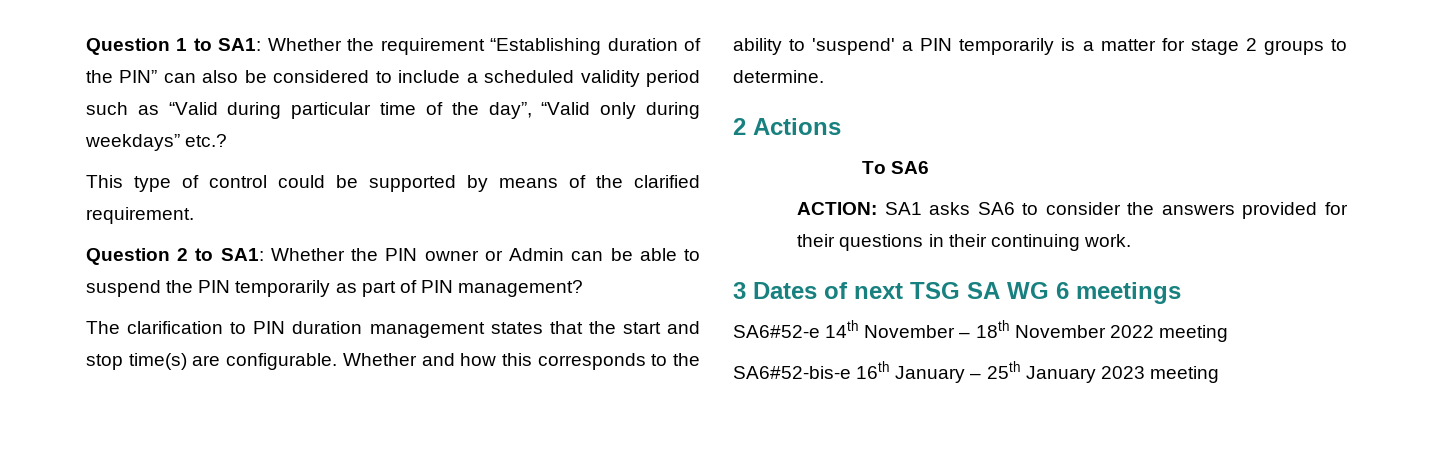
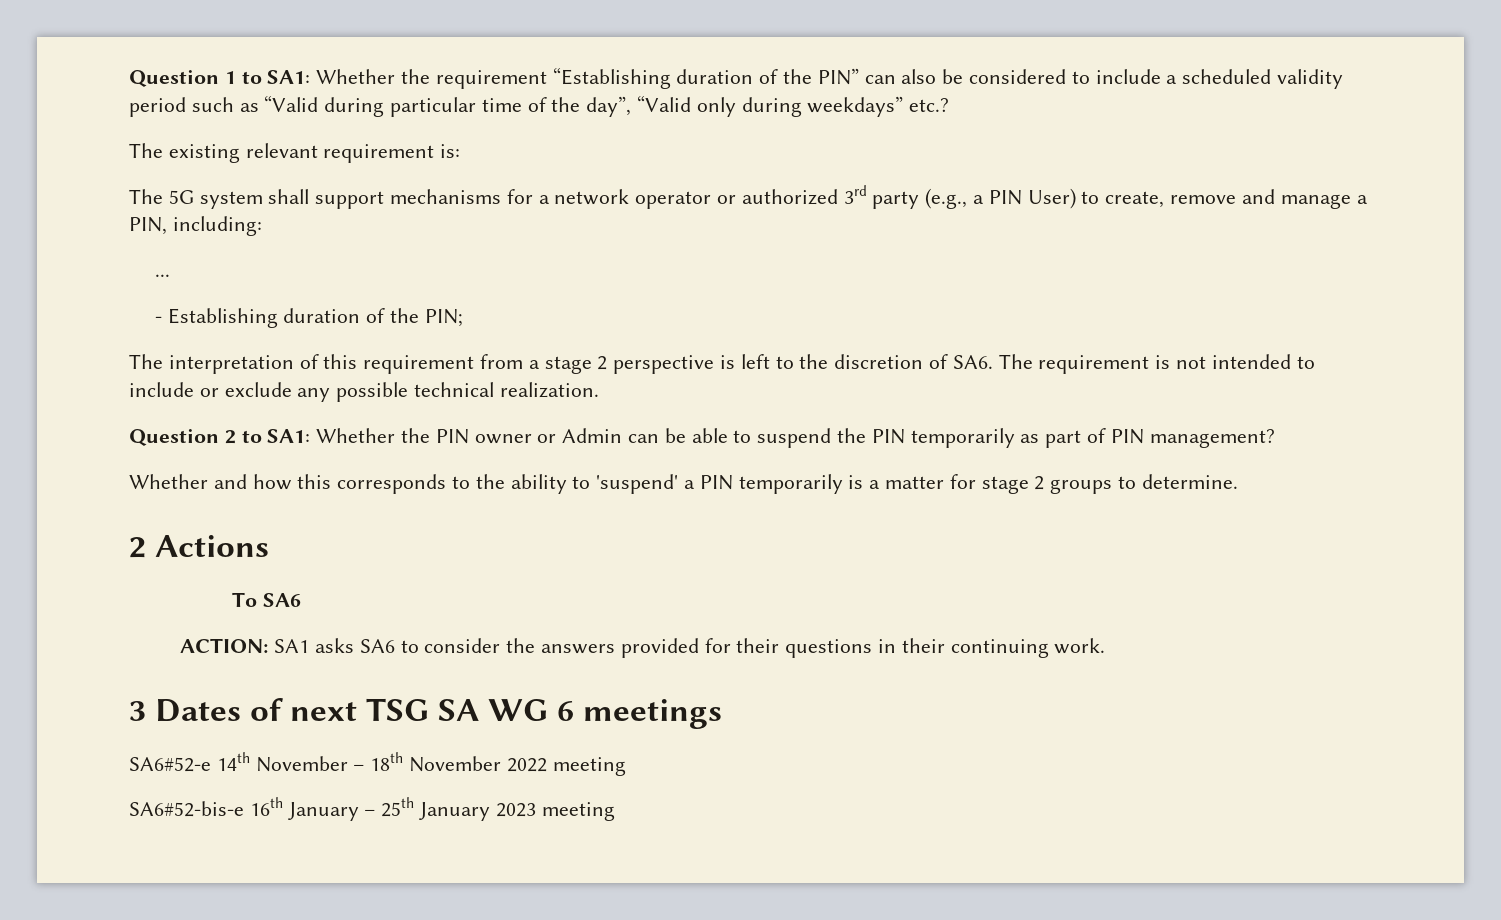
[86,175,700,192] [86,207,194,224] This type of control could be supported by means of the clarified requirement. -> [129,143,461,163] [129,185,1368,209] [129,216,262,236] [154,274,170,277] [154,308,463,328] [129,354,1315,374] [129,382,599,402] The existing relevant requirement is: // The 5G system shall support mechanisms for a network operator or authorized 3rd party (e.g., a PIN User) to create, remove and manage a PIN, including: // ... // - Establishing duration of the PIN; // The interpretation of this requirement from a stage 2 perspective is left to the discretion of SA6. The requirement is not intended to include or exclude any possible technical realization.
[86,321,701,338] [86,353,338,370] The clarification to PIN duration management states that the start and stop time(s) are configurable. -> (1275, 438) none

